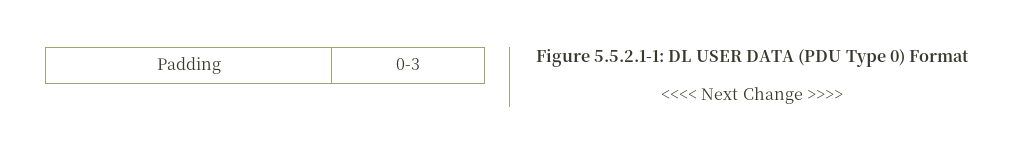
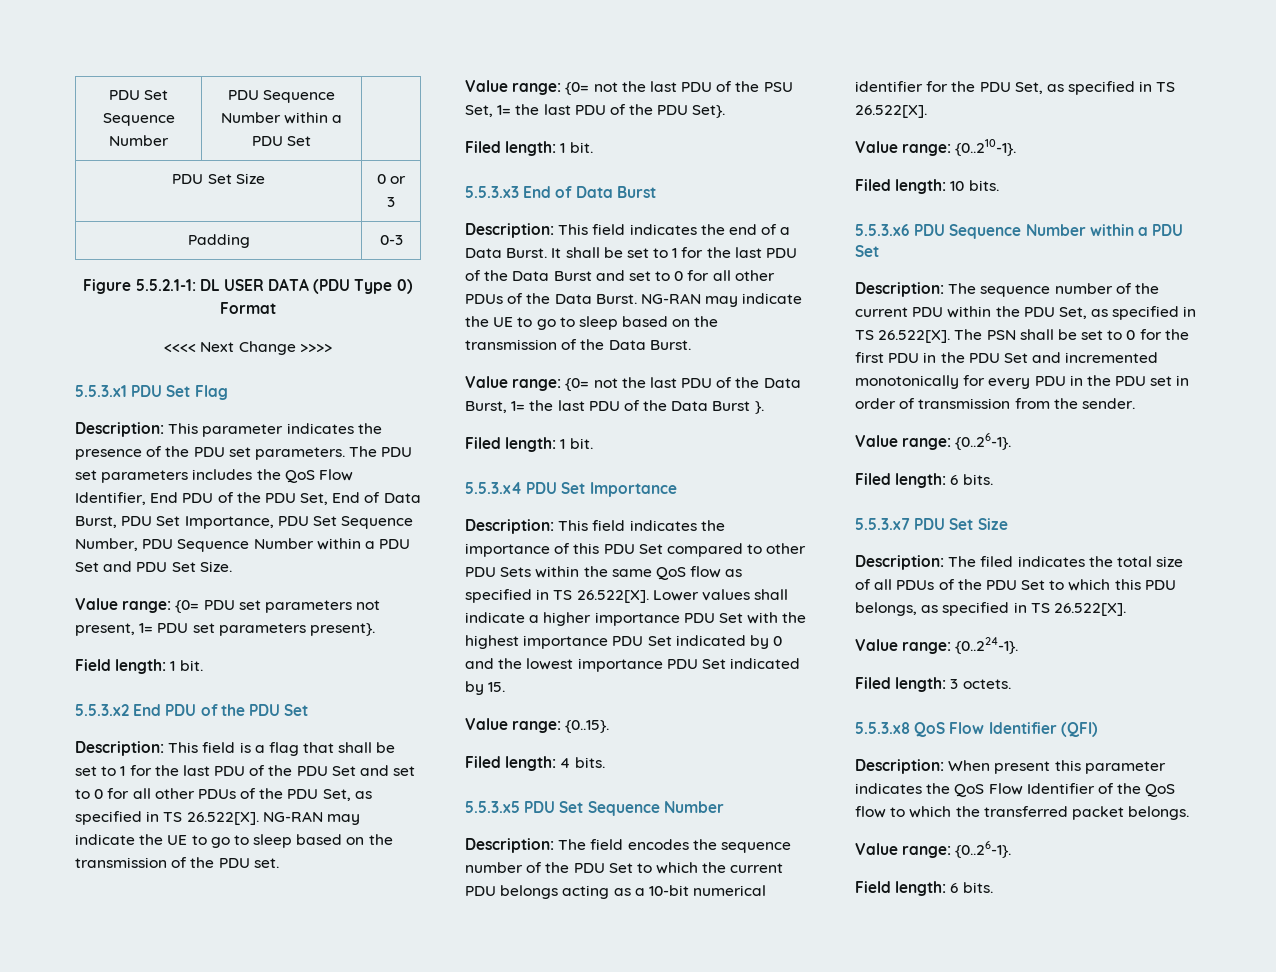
(156, 65) none -> [108,90,169,100] [102,113,175,126] [109,135,169,146] [227,90,336,103] [220,112,343,124] [251,136,312,146] [172,173,265,184] [376,174,407,184] [387,197,395,207] PDU Set Sequence Number | PDU Sequence Number within a PDU Set | // PDU Set Size | 0 or 3 //
(843, 95) none -> [75,385,228,400] [75,422,382,437] [75,446,413,460] [75,469,353,483] [75,492,421,505] [75,516,414,529] [75,538,411,552] [75,561,232,572] [75,598,381,613] [75,623,375,636] [75,659,203,674] [75,704,309,716] [75,741,396,756] [75,765,416,776] [75,788,372,801] [75,811,360,825] [75,834,393,848] [75,857,279,868] [465,80,793,95] [465,104,726,118] [465,141,593,156] [465,186,656,198] [465,223,791,238] [465,247,798,258] [465,270,775,281] [465,293,803,307] [465,316,719,330] [465,339,691,350] [465,376,801,391] [465,400,764,414] [465,437,593,452] [465,482,677,497] [465,519,725,534] [465,543,807,557] [465,566,743,580] [465,589,789,603] [465,612,807,626] [465,635,783,649] [465,658,801,672] [465,681,506,695] [465,718,610,733] [465,756,605,771] [465,801,724,816] [465,838,791,853] [465,862,784,874] [465,885,767,899] [855,81,1176,95] [855,105,927,118] [855,139,1017,156] [855,179,999,194] [855,224,1184,239] [855,245,879,257] [855,282,1159,297] [855,306,1197,320] [855,329,1189,343] [855,352,1159,363] [855,375,1190,389] [855,398,1135,409] [855,433,1012,450] [855,473,993,488] [855,518,1008,530] [855,555,1184,570] [855,579,1176,591] [855,602,1126,616] [855,637,1019,654] [855,677,1011,692] [855,722,1098,737] [855,759,1166,774] [855,783,1176,797] [855,806,1190,820] [855,841,1012,858] [855,881,993,896] // 5.5.3.x1 PDU Set Flag // Description: This parameter indicates the presence of the PDU set parameters. The PDU set parameters includes the QoS Flow Identifier, End PDU of the PDU Set, End of Data Burst, PDU Set Importance, PDU Set Sequence Number, PDU Sequence Number within a PDU Set and PDU Set Size. // Value range: {0= PDU set parameters not present, 1= PDU set parameters present}. // Field length: 1 bit. // 5.5.3.x2 End PDU of the PDU Set // Description: This field is a flag that shall be set to 1 for the last PDU of the PDU Set and set to 0 for all other PDUs of the PDU Set, as specified in TS 26.522[X]. NG-RAN may indicate the UE to go to sleep based on the transmission of the PDU set. // Value range: {0= not the last PDU of the PSU Set, 1= the last PDU of the PDU Set}. // Filed length: 1 bit. // 5.5.3.x3 End of Data Burst // Description: This field indicates the end of a Data Burst. It shall be set to 1 for the last PDU of the Data Burst and set to 0 for all other PDUs of the Data Burst. NG-RAN may indicate the UE to go to sleep based on the transmission of the Data Burst. // Value range: {0= not the last PDU of the Data Burst, 1= the last PDU of the Data Burst }. // Filed length: 1 bit. // 5.5.3.x4 PDU Set Importance // Description: This field indicates the importance of this PDU Set compared to other PDU Sets within the same QoS flow as specified in TS 26.522[X]. Lower values shall indicate a higher importance PDU Set with the highest importance PDU Set indicated by 0 and the lowest importance PDU Set indicated by 15. // Value range: {0..15}. // Filed length: 4 bits. // 5.5.3.x5 PDU Set Sequence Number // Description: The field encodes the sequence number of the PDU Set to which the current PDU belongs acting as a 10-bit numerical identifier for the PDU Set, as specified in TS 26.522[X]. // Value range: {0..210-1}. // Filed length: 10 bits. // 5.5.3.x6 PDU Sequence Number within a PDU Set // Description: The sequence number of the current PDU within the PDU Set, as specified in TS 26.522[X]. The PSN shall be set to 0 for the first PDU in the PDU Set and incremented monotonically for every PDU in the PDU set in order of transmission from the sender. // Value range: {0..26-1}. // Filed length: 6 bits. // 5.5.3.x7 PDU Set Size // Description: The filed indicates the total size of all PDUs of the PDU Set to which this PDU belongs, as specified in TS 26.522[X]. // Value range: {0..224-1}. // Filed length: 3 octets. // 5.5.3.x8 QoS Flow Identifier (QFI) // Description: When present this parameter indicates the QoS Flow Identifier of the QoS flow to which the transferred packet belongs. // Value range: {0..26-1}. // Field length: 6 bits.

